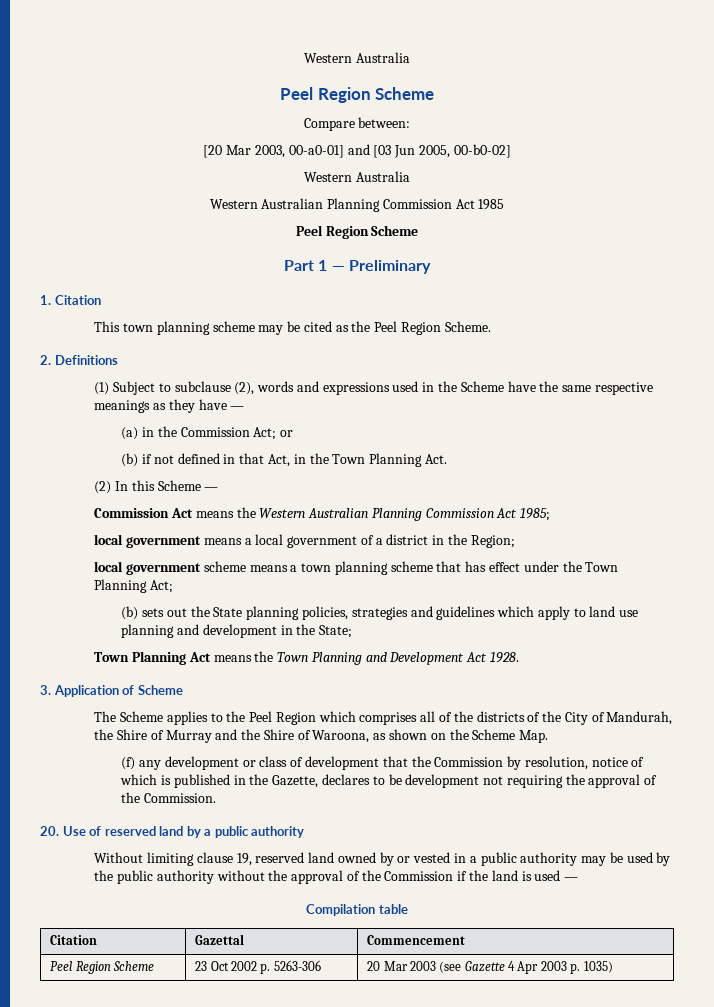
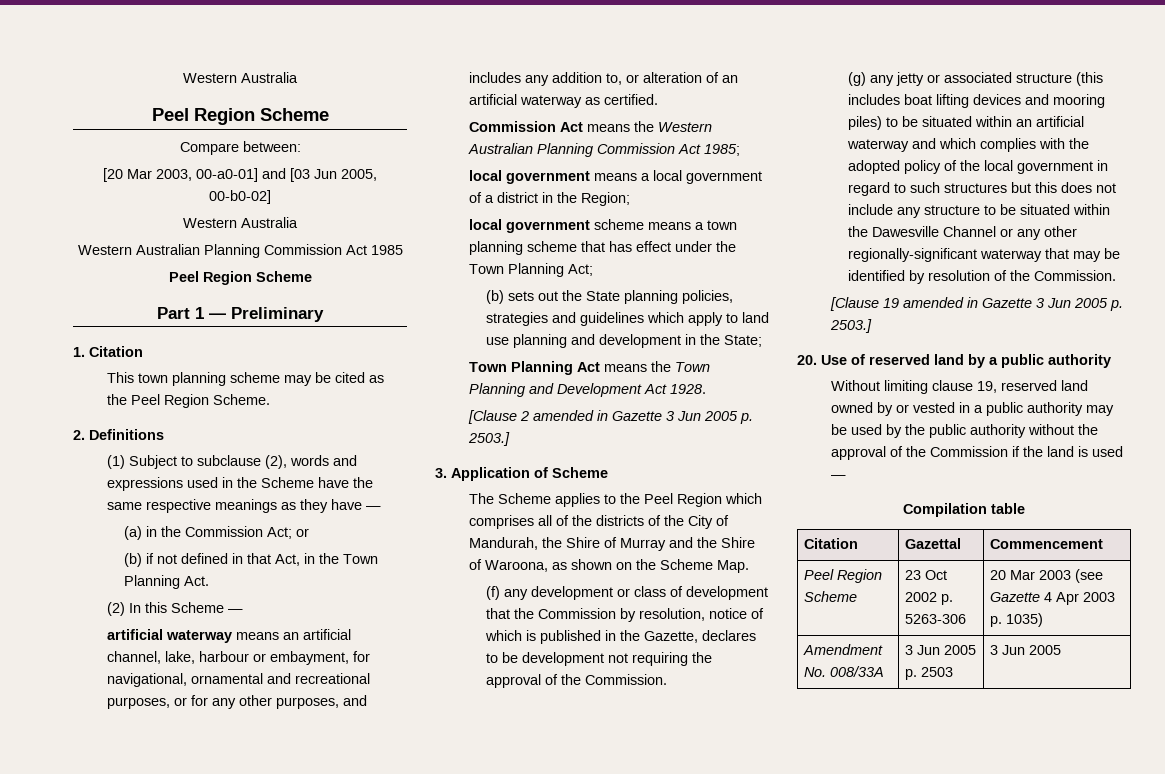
(219, 489) none -> [106,629,351,643] [106,651,370,665] [106,673,370,687] [106,695,367,709] [468,72,738,86] [468,94,658,108] // artificial waterway means an artificial channel, lake, harbour or embayment, for navigational, ornamental and recreational purposes, or for any other purposes, and includes any addition to, or alteration of an artificial waterway as certified.
(519, 657) none -> [467,410,753,424] [467,432,510,446] // [Clause 2 amended in Gazette 3 Jun 2005 p. 2503.]
(217, 798) none -> [847,72,1103,86] [847,94,1105,108] [847,116,1084,130] [846,138,1089,152] [847,160,1108,174] [847,182,1116,196] [847,204,1110,218] [847,226,1077,240] [847,248,1120,262] [847,270,1116,284] [829,297,1123,311] [829,319,872,333] // (g) any jetty or associated structure (this includes boat lifting devices and mooring piles) to be situated within an artificial waterway and which complies with the adopted policy of the local government in regard to such structures but this does not include any structure to be situated within the Dawesville Channel or any other regionally-significant waterway that may be identified by resolution of the Commission. // [Clause 19 amended in Gazette 3 Jun 2005 p. 2503.]
(613, 967) none -> [802,644,883,655] [803,666,884,677] [904,645,976,655] [904,667,953,680] [989,645,1061,655] // Amendment No. 008/33A | 3 Jun 2005 p. 2503 | 3 Jun 2005

